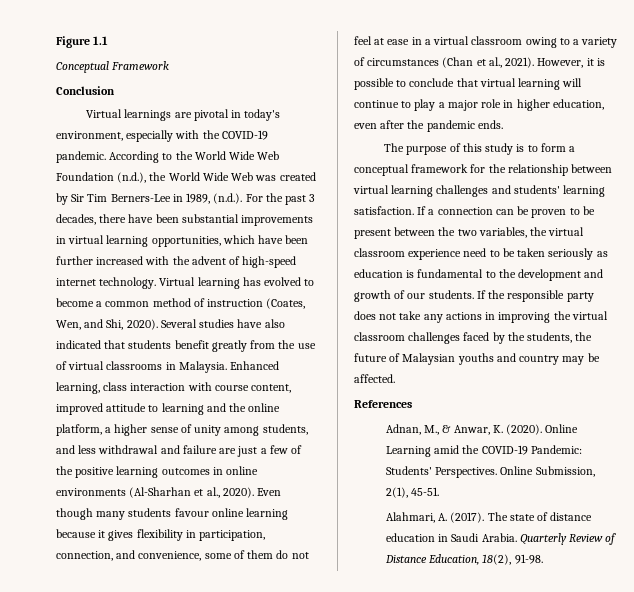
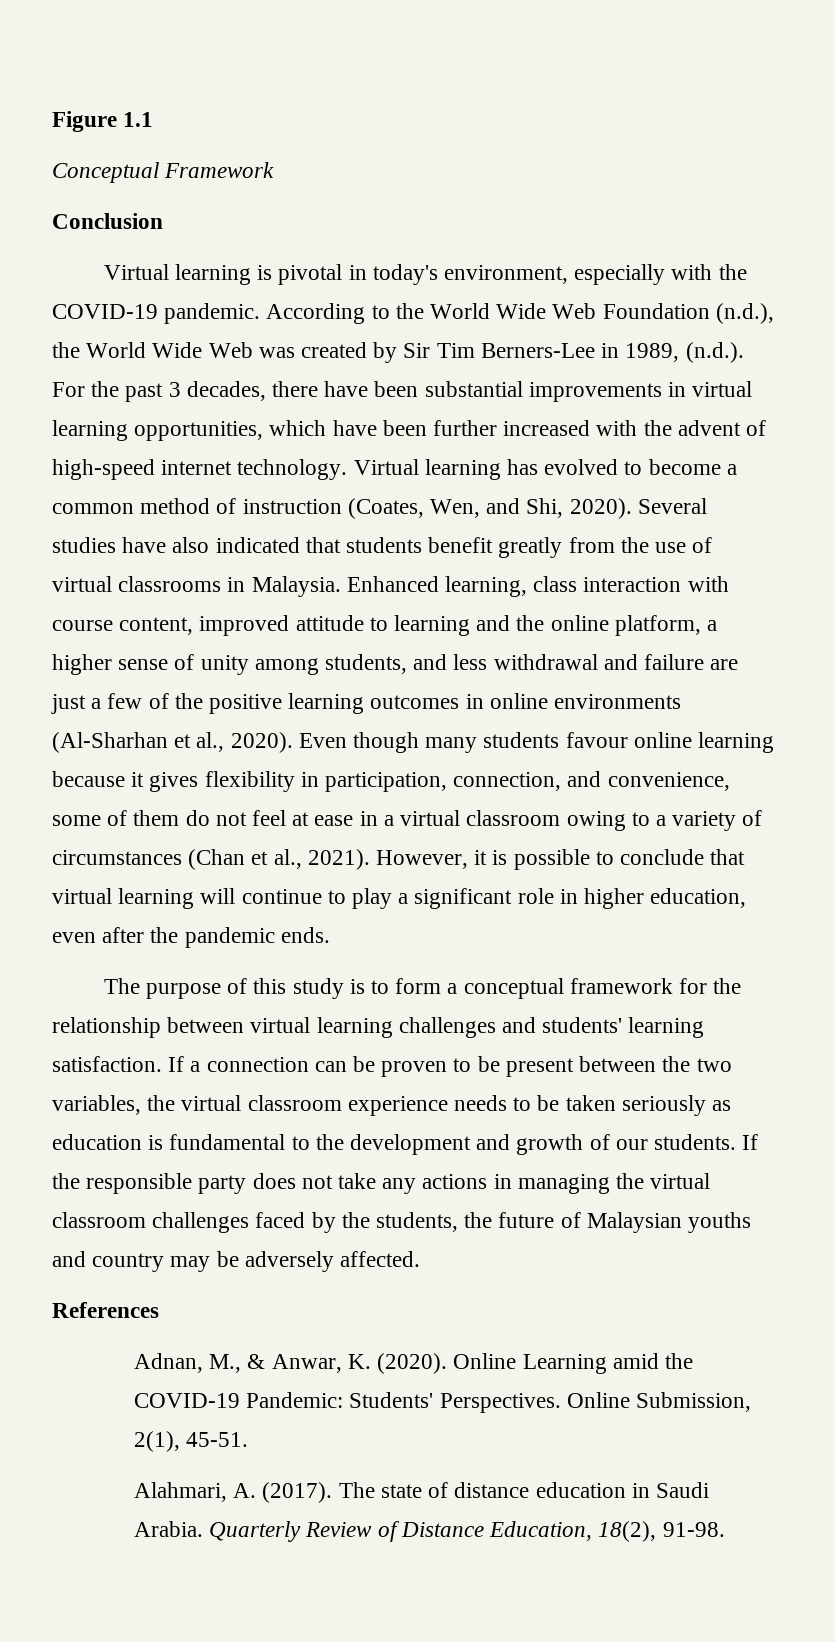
[124,109,192,121] learnings are -> [174,264,273,285] learning is
[447,100,478,111] major -> [414,888,513,909] significant
[463,248,487,257] need -> [454,1095,508,1111] needs
[498,312,551,323] improving -> [517,1174,610,1194] managing
(600, 357) none -> [244,1251,334,1272] adversely

